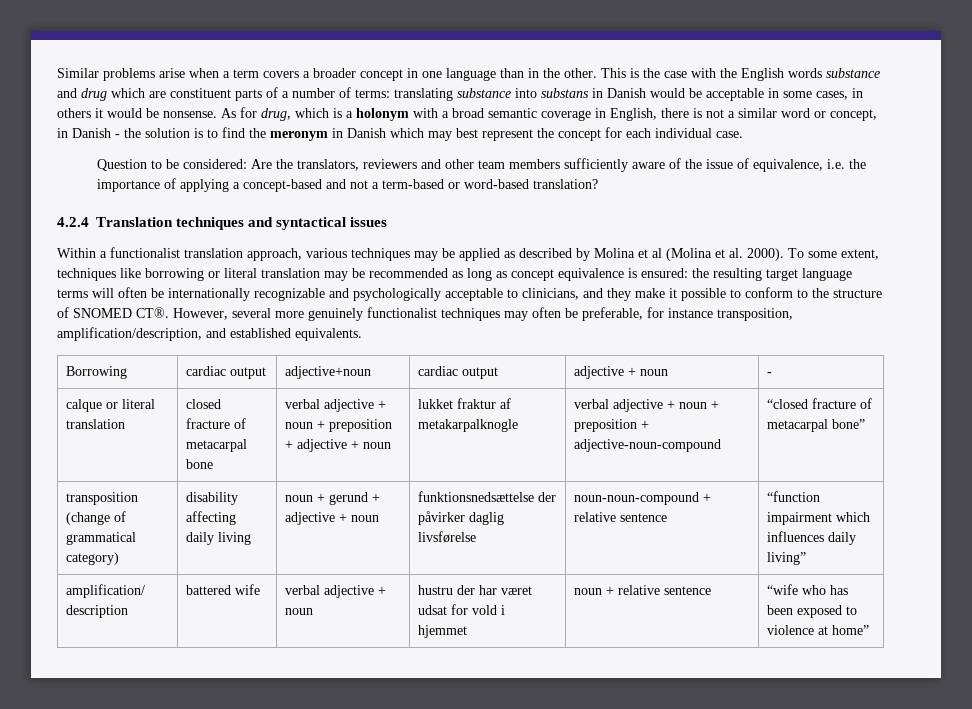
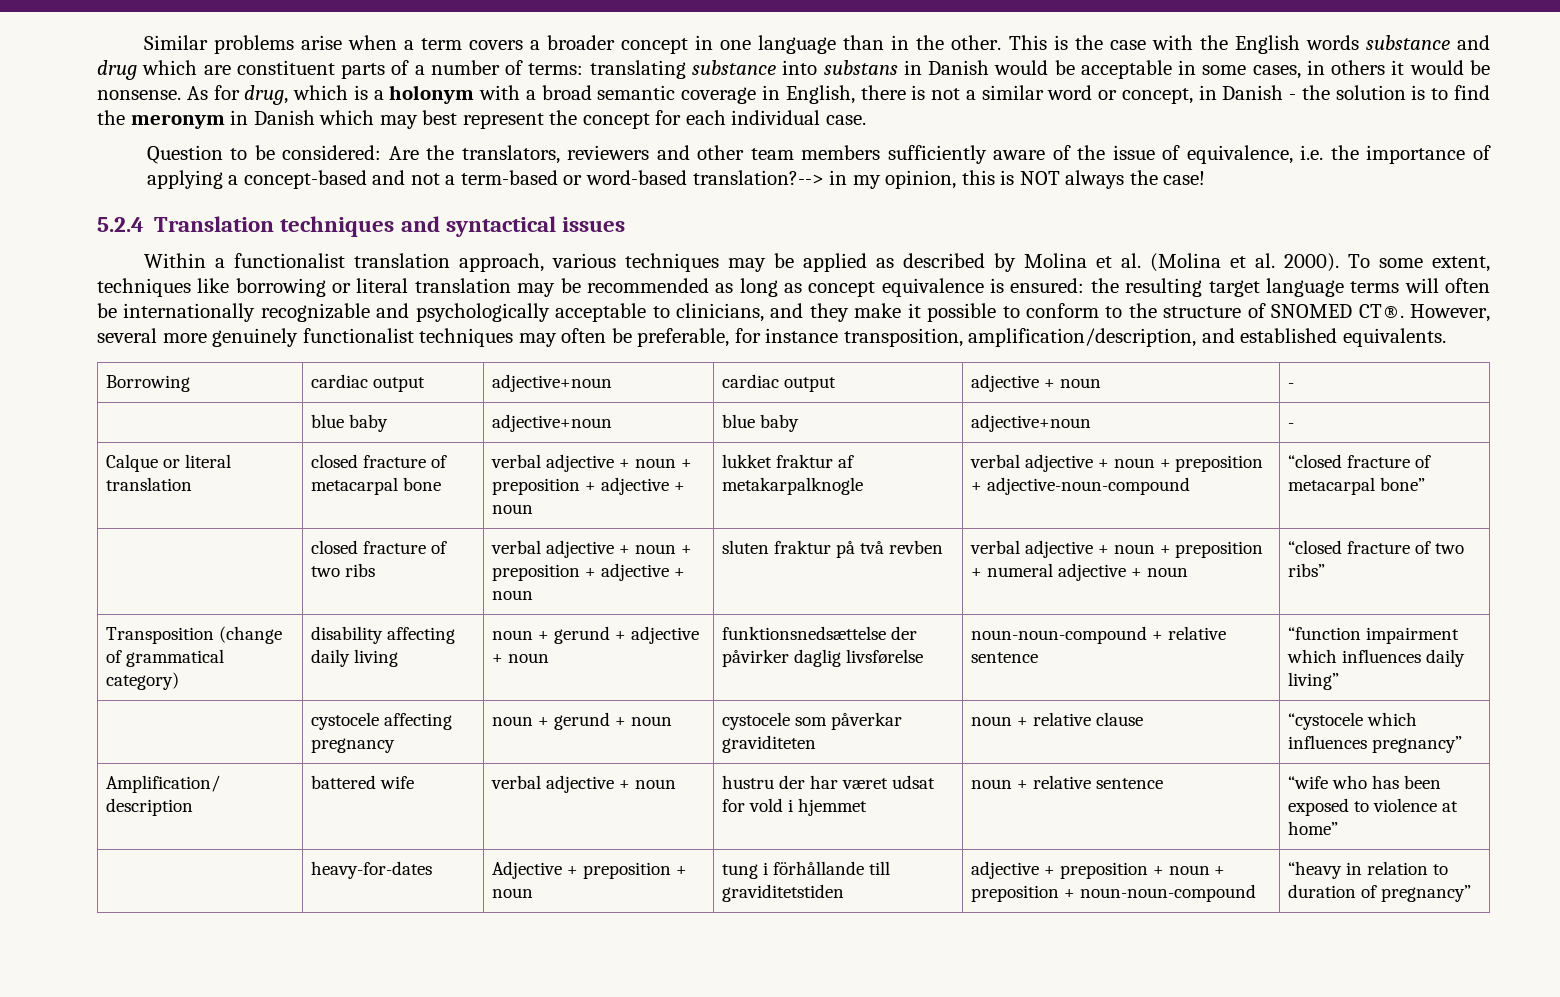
[533,179,599,189] [57,217,89,227] translation? // 4.2.4 -> [692,170,1206,189] [97,217,144,232] translation?--> in my opinion, this is NOT always the case! // 5.2.4
[652,248,662,258] al -> [1120,253,1141,268] al.
[66,399,103,412] calque -> [310,414,388,432] [491,414,612,432] [721,414,799,432] [970,414,1091,432] [1287,423,1294,428] [105,454,158,472] | blue baby | adjective+noun | blue baby | adjective+noun | - // Calque
[66,492,139,505] transposition -> [310,540,447,554] [310,563,375,577] [490,540,692,558] [491,563,685,581] [491,590,533,600] [721,540,943,558] [969,540,1264,558] [970,563,1188,581] [1287,540,1464,554] [1287,563,1325,577] [105,627,214,644] | closed fracture of two ribs | verbal adjective + noun + preposition + adjective + noun | sluten fraktur på två revben | verbal adjective + noun + preposition + numeral adjective + noun | “closed fracture of two ribs” // Transposition
[66,584,146,598] amplification/ -> [310,712,452,730] [310,738,395,753] [491,712,672,730] [721,712,902,730] [721,735,816,753] [970,712,1143,726] [1287,712,1417,730] [1287,735,1462,753] [105,775,220,793] | cystocele affecting pregnancy | noun + gerund + noun | cystocele som påverkar graviditeten | noun + relative clause | “cystocele which influences pregnancy” // Amplification/
(870, 630) none -> [310,861,432,879] [491,861,687,879] [491,888,533,898] [721,861,890,879] [721,884,844,902] [970,861,1226,879] [970,884,1256,902] [1287,861,1448,879] [1287,884,1471,902] // | heavy-for-dates | Adjective + preposition + noun | tung i förhållande till graviditetstiden | adjective + preposition + noun + preposition + noun-noun-compound | “heavy in relation to duration of pregnancy”

